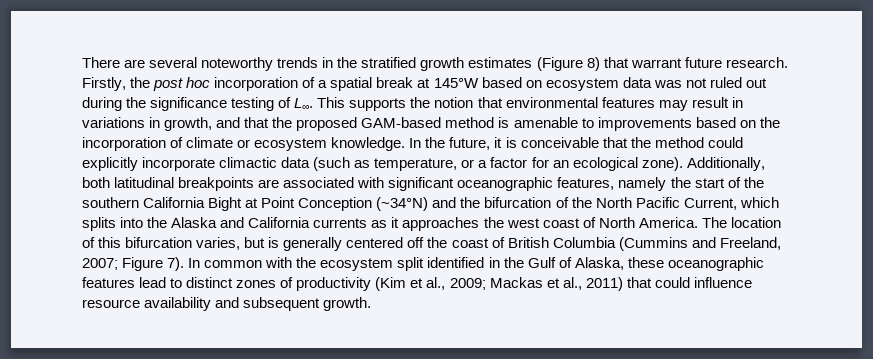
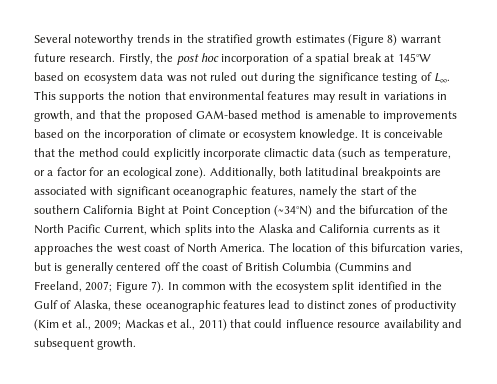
[82,57,198,68] There are several -> [34,34,71,43] Several
[603,57,629,68] that -> (398, 40) none
[409,137,503,150] In the future, it -> [361,130,370,138] It

